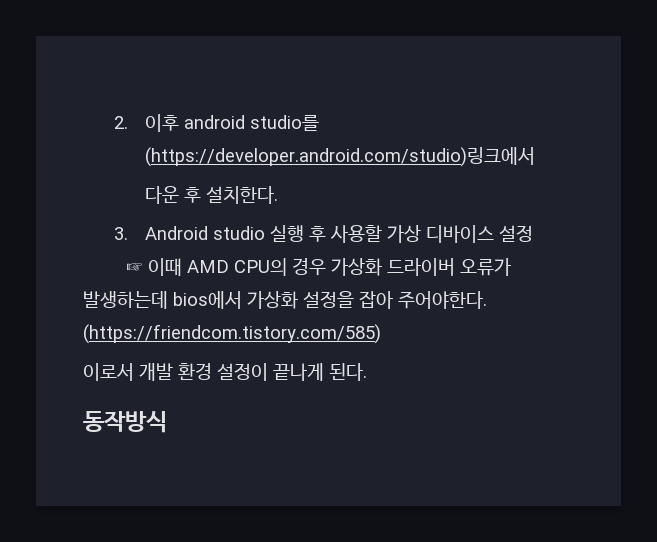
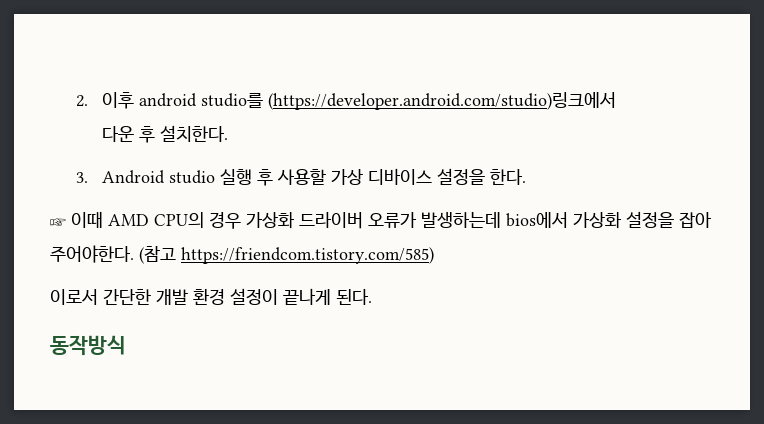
[498,225,533,242] 설정 -> [436,168,526,185] 설정을 한다.
[83,324,381,344] (https://friendcom.tistory.com/585) -> [139,246,434,264] (참고 https://friendcom.tistory.com/585)
(134, 372) none -> [103,289,151,305] 간단한

